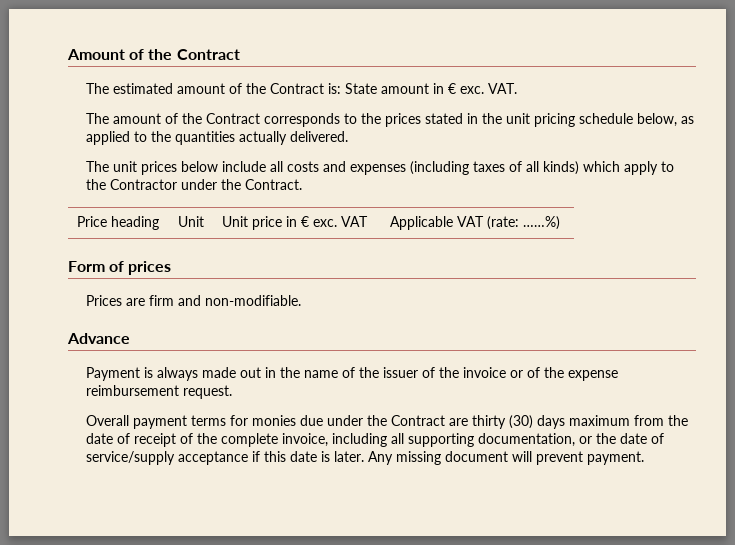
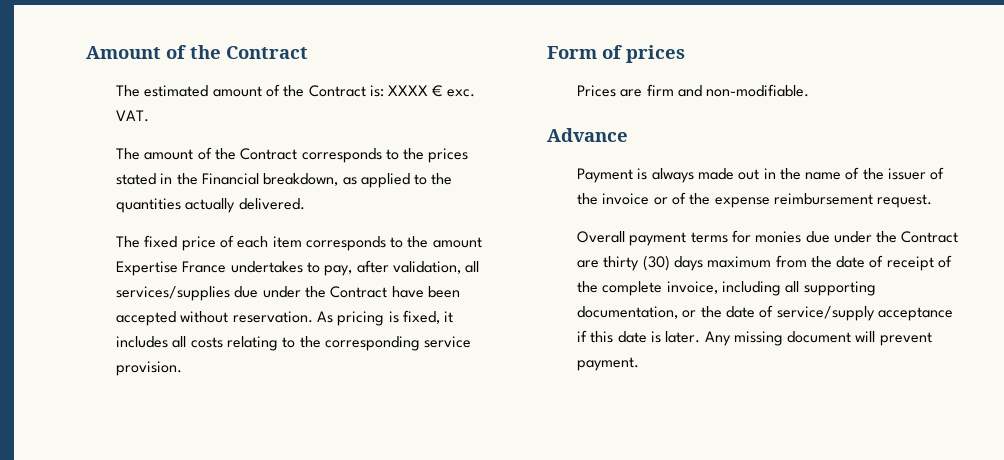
[345,83,445,94] State amount in -> [388,85,429,96] XXXX
[506,113,678,127] unit pricing schedule below, -> [201,173,339,186] Financial breakdown,
[113,161,675,175] [86,179,303,190] [76,216,159,230] [177,216,204,227] [221,216,368,230] [389,216,560,230] unit prices below include all costs and expenses (including taxes of all kinds) which apply to the Contractor under the Contract. // Price heading | Unit | Unit price in € exc. VAT | Applicable VAT (rate: ……%) -> [144,235,482,251] [115,260,480,276] [115,286,460,301] [115,310,454,326] [115,336,472,351] [115,361,182,376] fixed price of each item corresponds to the amount Expertise France undertakes to pay, after validation, all services/supplies due under the Contract have been accepted without reservation. As pricing is fixed, it includes all costs relating to the corresponding service provision.

